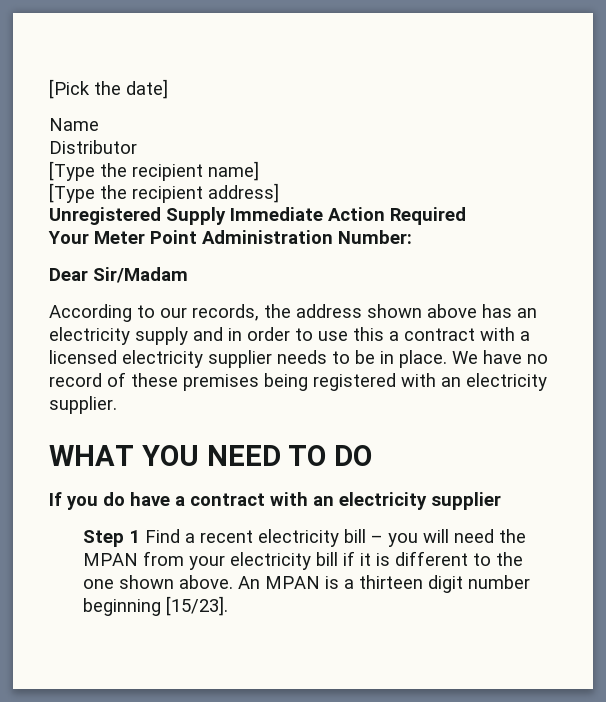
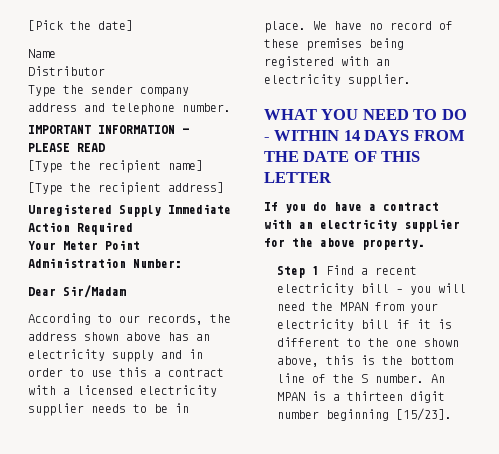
(137, 147) none -> [28,85,189,97] [28,103,231,115] [28,125,189,134] [28,143,105,152] // Type the sender company address and telephone number. // IMPORTANT INFORMATION – PLEASE READ
(373, 455) none -> [264,130,465,141] [264,151,421,162] [264,172,332,183] - WITHIN 14 DAYS FROM THE DATE OF THIS LETTER
(501, 501) none -> [264,238,425,250] for the above property.
[178,575,233,589] above. -> [277,355,454,367] [277,373,425,383] above, this is the bottom line of the S number.

